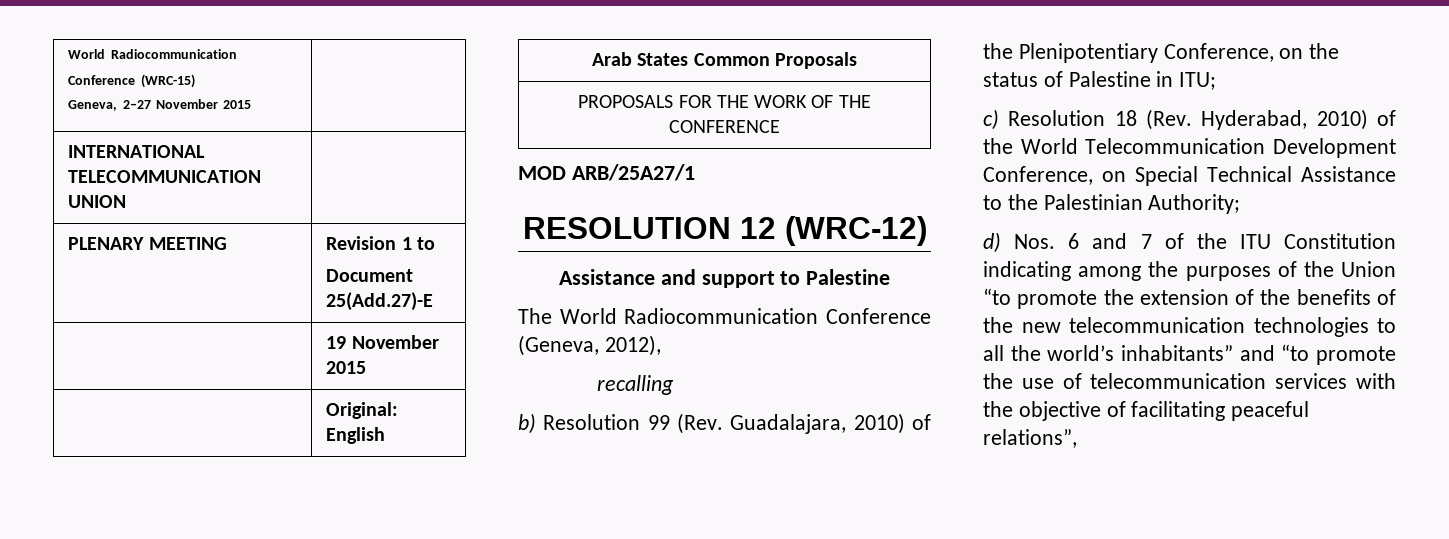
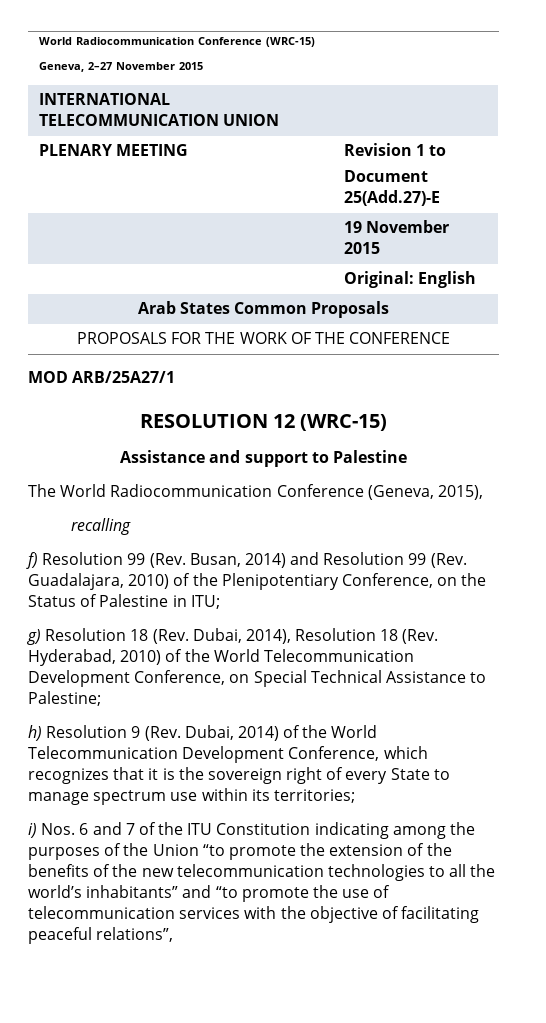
[784,216,927,246] (WRC-12) -> [300,414,388,431] (WRC-15)
[604,335,661,356] 2012), -> [437,485,483,500] 2015),
[518,413,536,434] b) -> [26,552,320,569] f) Resolution 99 (Rev. Busan, 2014) and
[983,72,1038,87] status -> [28,595,76,607] Status
[983,109,999,130] c) -> [27,628,291,645] g) Resolution 18 (Rev. Dubai, 2014),
[1007,194,1241,214] [983,232,1001,253] the Palestinian Authority; // d) -> [28,691,101,706] [28,725,378,741] [28,746,428,763] [28,767,450,784] [28,788,355,805] [28,823,37,838] Palestine; // h) Resolution 9 (Rev. Dubai, 2014) of the World Telecommunication Development Conference, which recognizes that it is the sovereign right of every State to manage spectrum use within its territories; // i)

